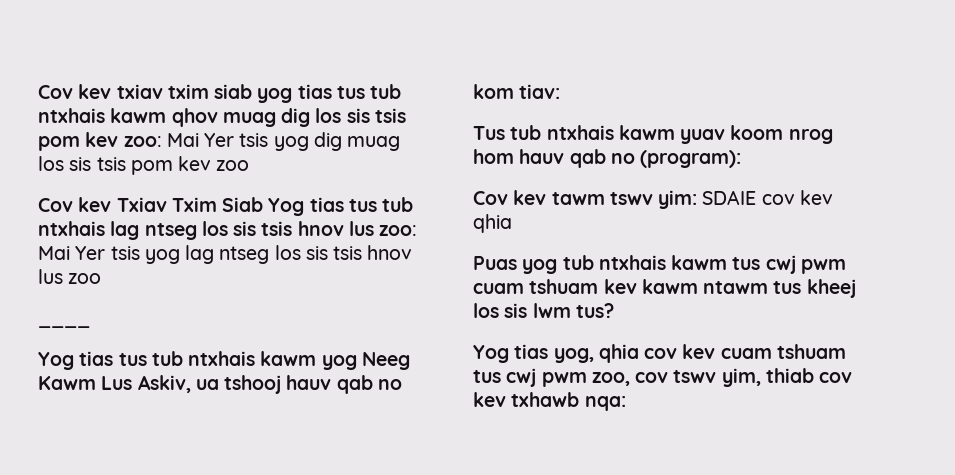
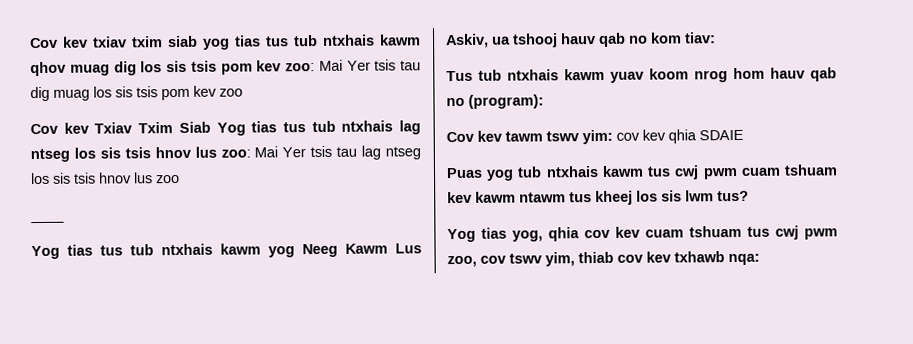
[273,136,309,151] yog -> [400,60,421,71] tau
[144,249,180,264] yog -> [336,146,358,157] tau
[702,190,757,205] SDAIE -> (613, 137) none
(512, 223) none -> [699,129,744,141] SDAIE

